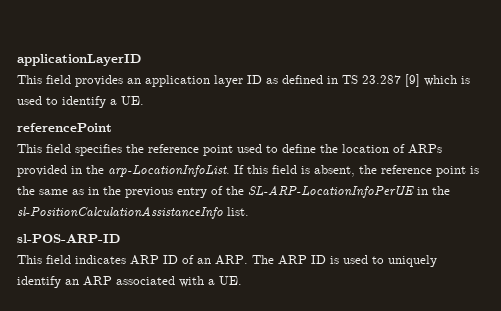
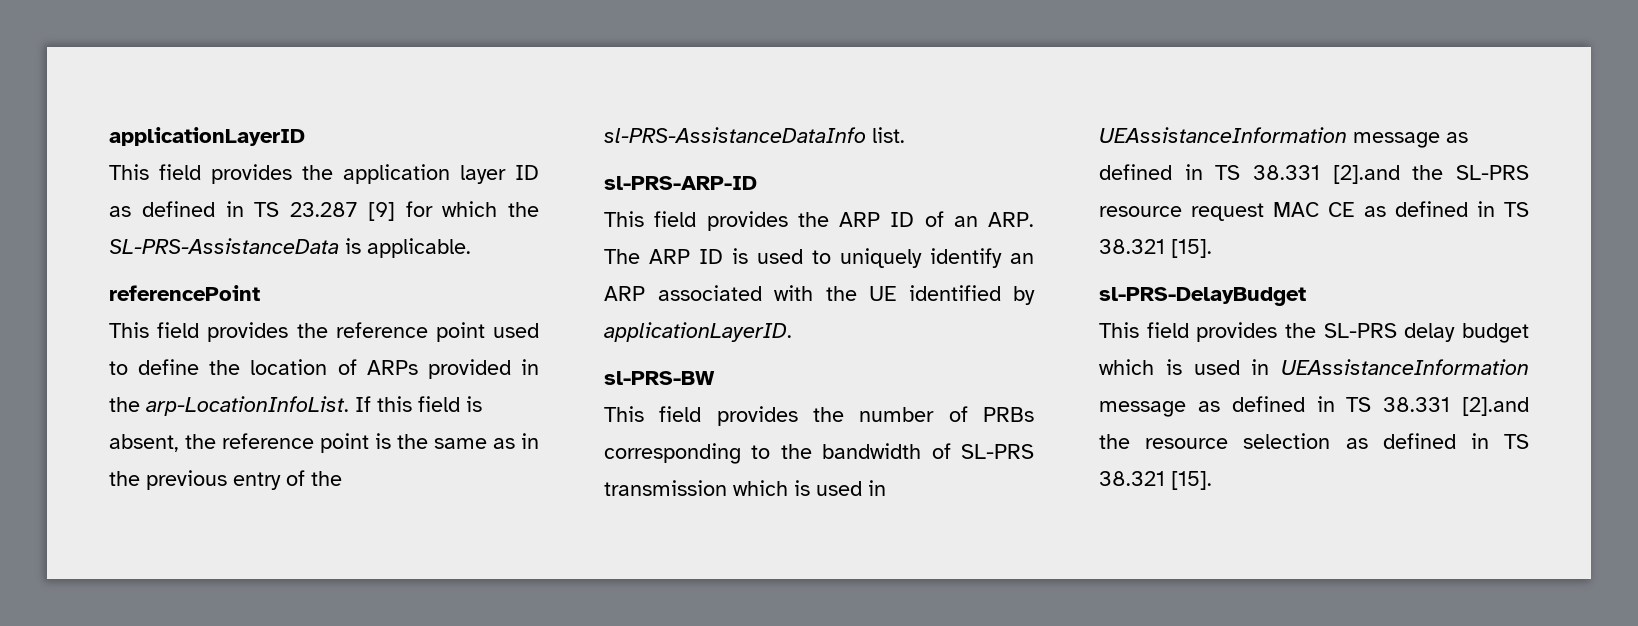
[127,78,141,84] an -> [302,165,333,180] the
[424,75,470,86] [17,96,144,108] which is used to identify a UE. -> [405,201,539,217] [109,238,471,258] for which the SL-PRS-AssistanceData is applicable.
[75,144,122,156] specifies -> [207,322,289,342] provides
[248,185,450,198] [17,206,223,219] SL-ARP-LocationInfoPerUE in the sl-PositionCalculationAssistanceInfo -> [604,127,866,143] sl-PRS-AssistanceDataInfo
[17,234,120,243] [17,255,126,264] sl-POS-ARP-ID // This field indicates -> [604,176,757,190] [604,211,829,231] sl-PRS-ARP-ID // This field provides the
[208,276,242,285] a UE. -> [825,285,1035,305] [604,322,792,342] [604,371,715,385] [604,406,1034,426] [604,443,1034,464] [604,480,886,496] [1099,127,1468,148] [1099,164,1529,184] [1099,201,1529,221] [1099,239,1212,258] [1099,287,1306,306] [1099,322,1529,343] [1099,359,1529,375] [1099,396,1529,417] [1099,433,1529,449] [1099,471,1212,490] the UE identified by applicationLayerID. // sl-PRS-BW // This field provides the number of PRBs corresponding to the bandwidth of SL-PRS transmission which is used in UEAssistanceInformation message as defined in TS 38.331 [2].and the SL-PRS resource request MAC CE as defined in TS 38.321 [15]. // sl-PRS-DelayBudget // This field provides the SL-PRS delay budget which is used in UEAssistanceInformation message as defined in TS 38.331 [2].and the resource selection as defined in TS 38.321 [15].

